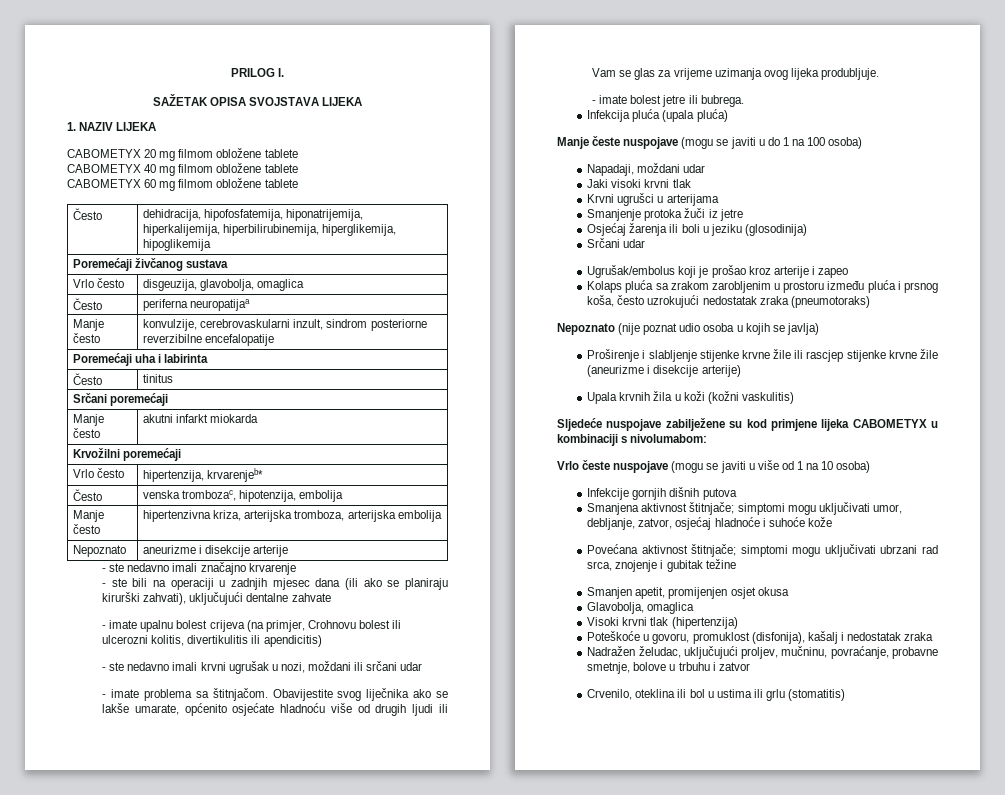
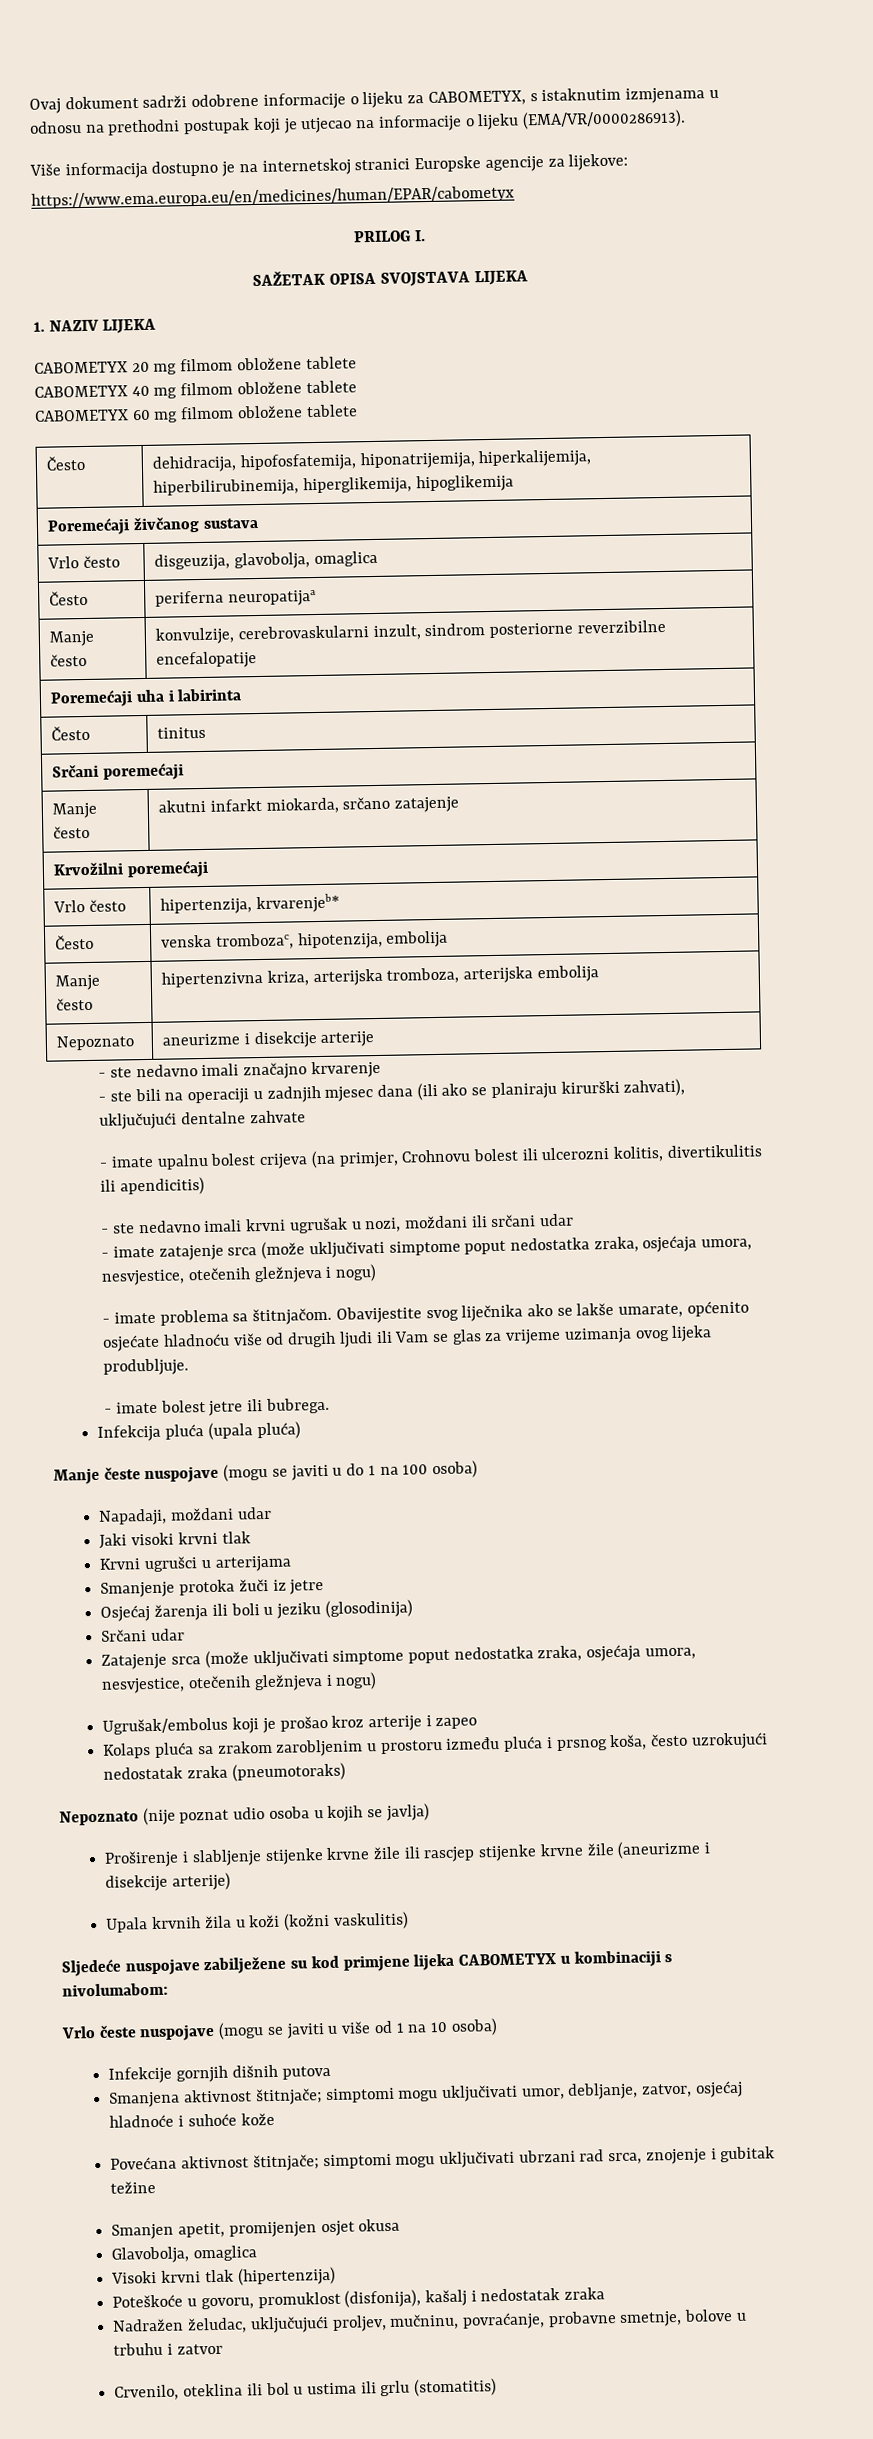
(230, 72) none -> [29,87,719,114] [29,109,686,136] [29,153,629,180] [31,185,515,209] Ovaj dokument sadrži odobrene informacije o lijeku za CABOMETYX, s istaknutim izmjenama u odnosu na prethodni postupak koji je utjecao na informacije o lijeku (EMA/VR/0000286913). // Više informacija dostupno je na internetskoj stranici Europske agencije za lijekove: // https://www.ema.europa.eu/en/medicines/human/EPAR/cabometyx //
[210,414,259,423] miokarda -> [265,796,460,814] miokarda, srčano zatajenje
(423, 666) none -> [101,1235,753,1261] [101,1264,378,1286] // - imate zatajenje srca (može uključivati simptome poput nedostatka zraka, osjećaja umora, nesvjestice, otečenih gležnjeva i nogu)
(646, 243) none -> [101,1644,696,1670] [101,1672,378,1694] // Zatajenje srca (može uključivati simptome poput nedostatka zraka, osjećaja umora, nesvjestice, otečenih gležnjeva i nogu)

